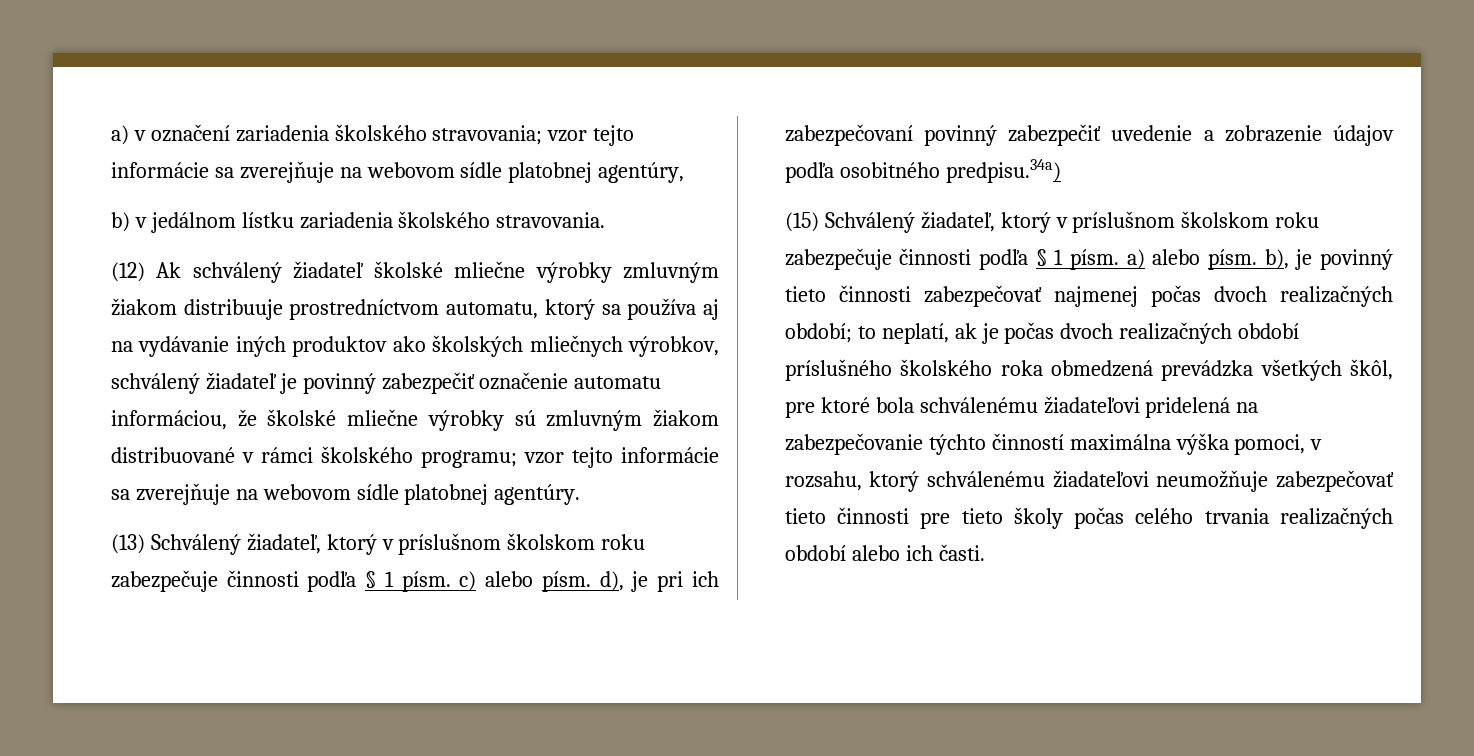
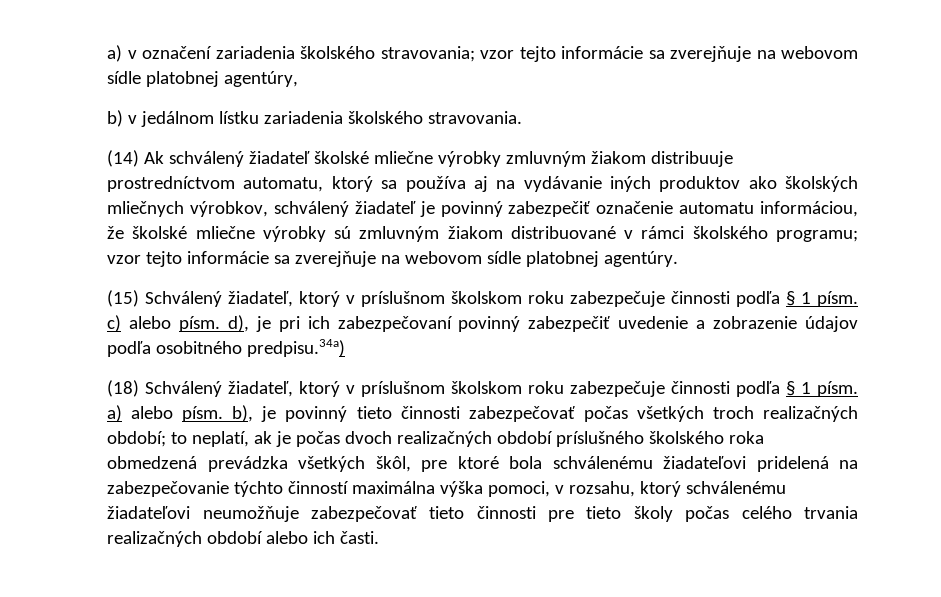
[110,262,145,282] (12) -> [107,150,140,167] (14)
[110,534,145,554] (13) -> [107,290,140,307] (15)
[784,212,819,232] (15) -> [107,380,140,397] (18)
[1053,285,1267,307] najmenej počas dvoch -> [583,406,754,422] počas všetkých troch

